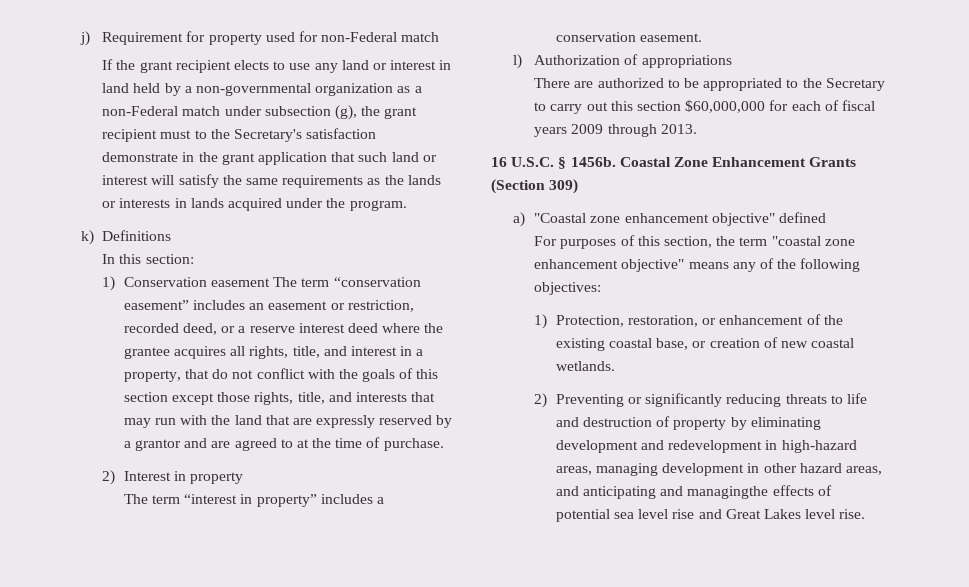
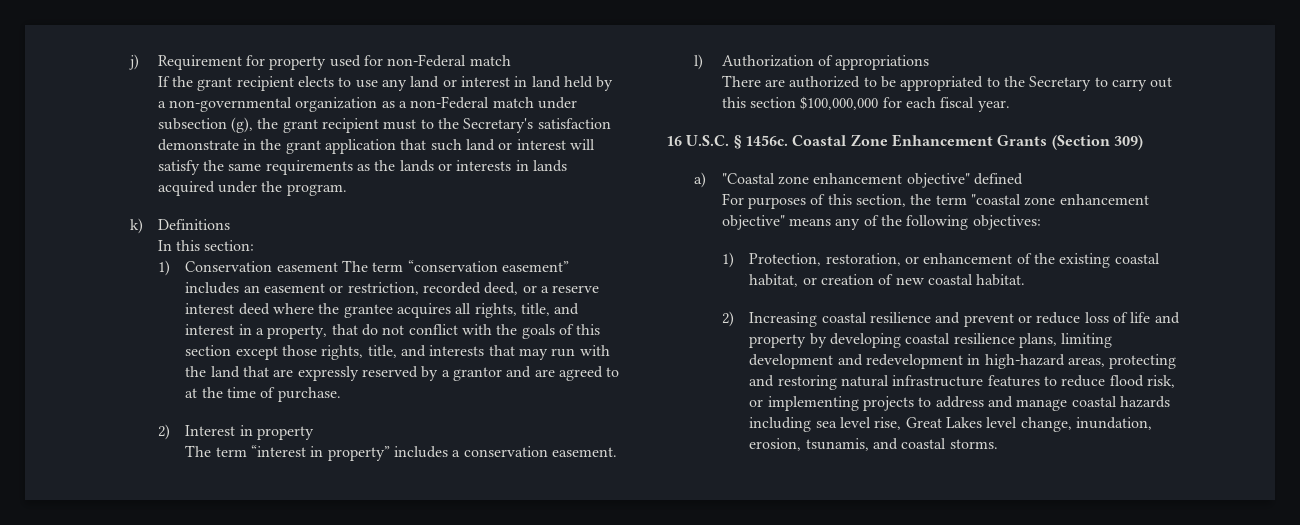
[685,100,766,113] $60,000,000 -> [800,96,879,110] $100,000,000
[824,100,875,111] [534,124,697,137] of fiscal years 2009 through 2013. -> [940,97,1010,112] fiscal year.
[570,157,616,167] 1456b. -> [744,135,788,146] 1456c.
[656,338,689,350] base, -> [749,274,799,287] habitat,
[555,361,615,371] [534,393,867,408] [555,416,821,430] wetlands. // 2) Preventing or significantly reducing threats to life and destruction of property by eliminating -> [976,274,1026,286] [721,311,1180,327] [749,333,1113,348] habitat. // 2) Increasing coastal resilience and prevent or reduce loss of life and property by developing coastal resilience plans, limiting
[596,463,882,476] [555,485,832,499] [555,509,866,522] managing development in other hazard areas, and anticipating and managingthe effects of potential sea level rise and Great Lakes level rise. -> [1109,354,1177,369] [749,375,1176,390] [749,396,1171,411] [749,417,1153,432] [749,438,998,451] protecting and restoring natural infrastructure features to reduce flood risk, or implementing projects to address and manage coastal hazards including sea level rise, Great Lakes level change, inundation, erosion, tsunamis, and coastal storms.

